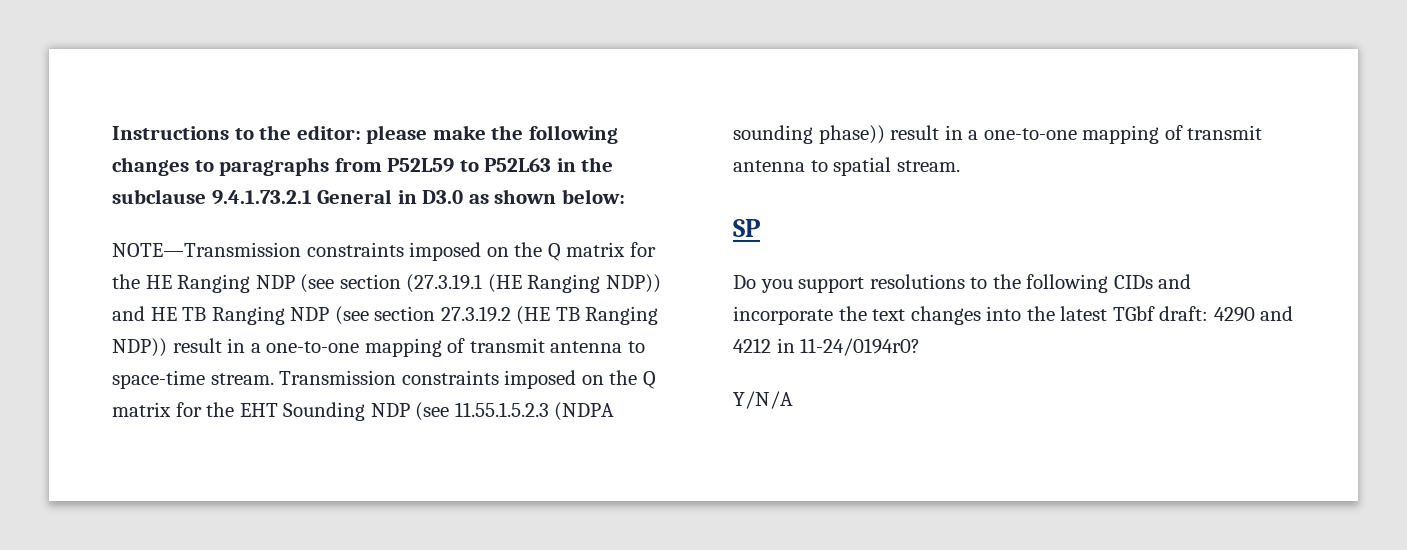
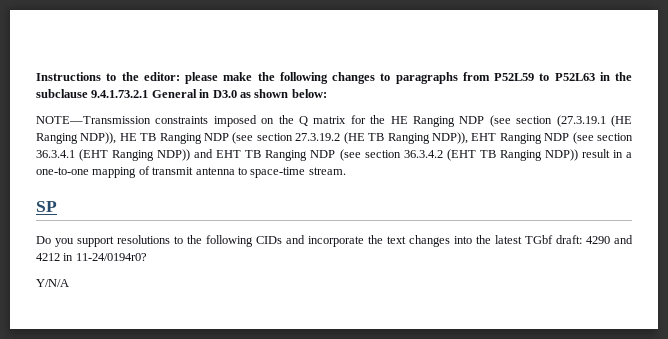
[605,274,661,293] [112,306,145,321] NDP)) and -> [80,132,117,144] NDP)),
(659, 315) none -> [431,132,633,144] [36,149,542,161] NDP)), EHT Ranging NDP (see section 36.3.4.1 (EHT Ranging NDP)) and EHT TB Ranging NDP (see section 36.3.4.2 (EHT TB Ranging
[279,370,656,389] [112,402,615,421] [733,125,1263,144] [733,157,960,176] Transmission constraints imposed on the Q matrix for the EHT Sounding NDP (see 11.55.1.5.2.3 (NDPA sounding phase)) result in a one-to-one mapping of transmit antenna to spatial stream. -> (346, 171) none

